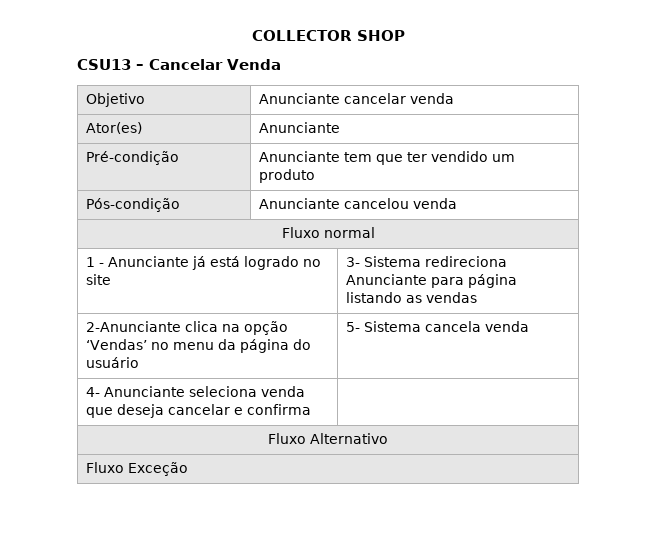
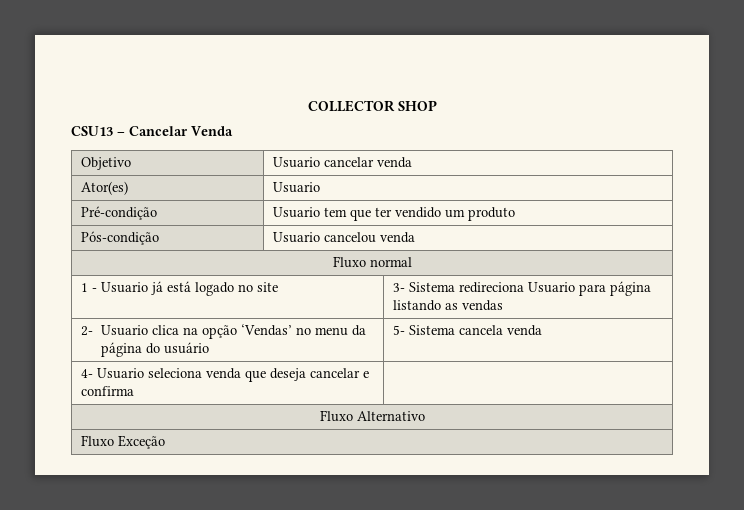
[258,93,340,104] Anunciante -> [273,157,321,168] Usuario
[258,122,340,133] Anunciante -> [273,182,321,193] Usuario
[258,151,340,162] Anunciante -> [273,207,321,218] Usuario
[258,198,340,209] Anunciante -> [273,232,321,243] Usuario
[107,256,189,267] Anunciante -> [101,282,149,293] Usuario
[243,256,299,270] logrado -> [195,282,235,296] logado
[345,274,427,285] Anunciante -> [528,282,576,293] Usuario
[85,321,181,332] 2-Anunciante -> [81,325,148,336] 2- Usuario
[103,386,185,397] Anunciante -> [97,368,145,379] Usuario

